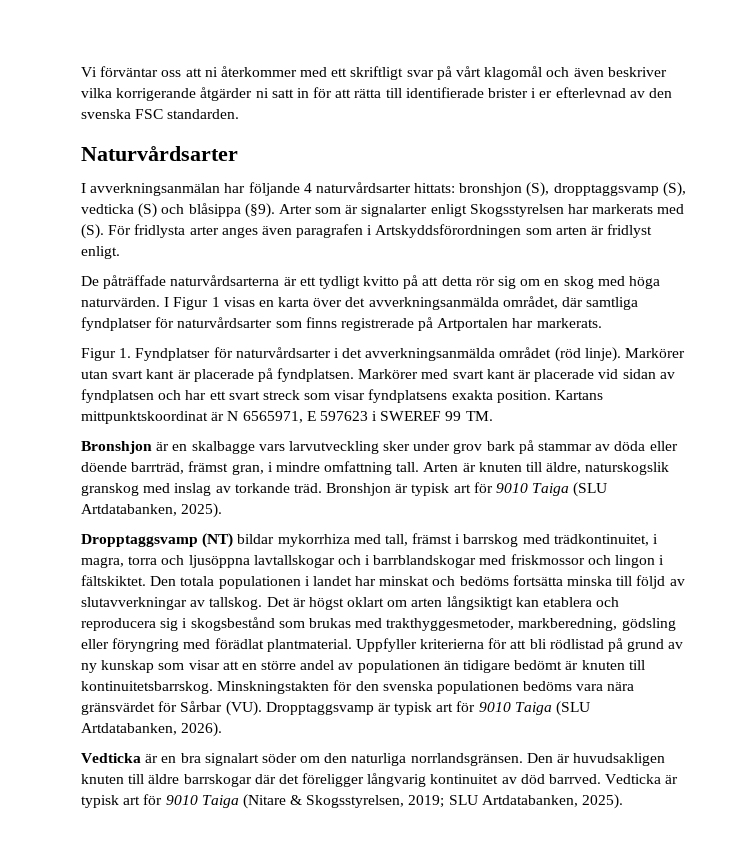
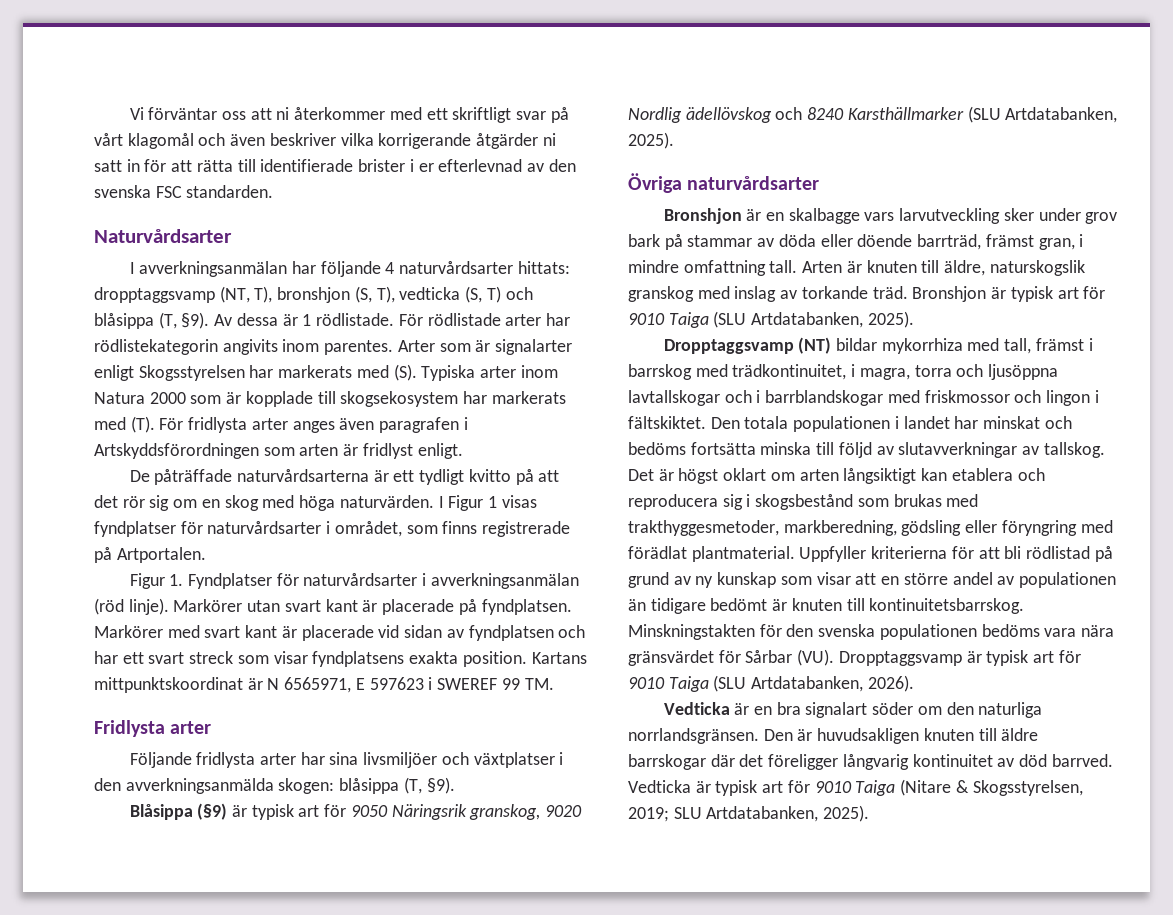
[459,182,686,197] [81,203,275,218] bronshjon (S), dropptaggsvamp (S), vedticka (S) och blåsippa (§9). -> [94,286,533,303] [94,312,570,329] [94,339,394,355] dropptaggsvamp (NT, T), bronshjon (S, T), vedticka (S, T) och blåsippa (T, §9). Av dessa är 1 rödlistade. För rödlistade arter har rödlistekategorin angivits inom parentes.
(104, 231) none -> [421,365,558,381] [94,391,566,407] [94,416,155,433] Typiska arter inom Natura 2000 som är kopplade till skogsekosystem har markerats med (T).
[441,276,472,286] detta -> [94,495,118,508] det
[258,296,639,310] en karta över det avverkningsanmälda området, där samtliga -> (537, 501) none
(273, 322) none -> [326,521,402,537] i området,
[437,318,602,331] Artportalen har markerats. -> [116,547,206,563] Artportalen.
[342,347,552,361] det avverkningsanmälda området -> [430,573,579,589] avverkningsanmälan
(493, 416) none -> [94,720,212,737] [129,752,564,768] [94,777,455,794] [129,803,583,820] [628,106,1118,123] [628,132,674,149] [628,173,820,193] // Fridlysta arter // Följande fridlysta arter har sina livsmiljöer och växtplatser i den avverkningsanmälda skogen: blåsippa (T, §9). // Blåsippa (§9) är typisk art för 9050 Näringsrik granskog, 9020 Nordlig ädellövskog och 8240 Karsthällmarker (SLU Artdatabanken, 2025). // Övriga naturvårdsarter

